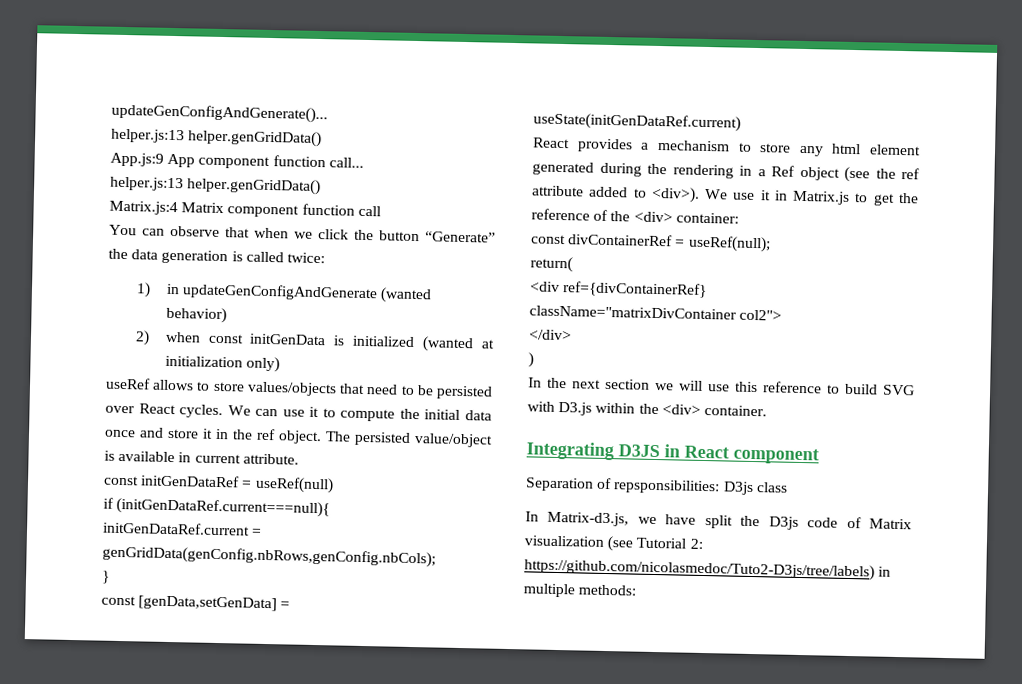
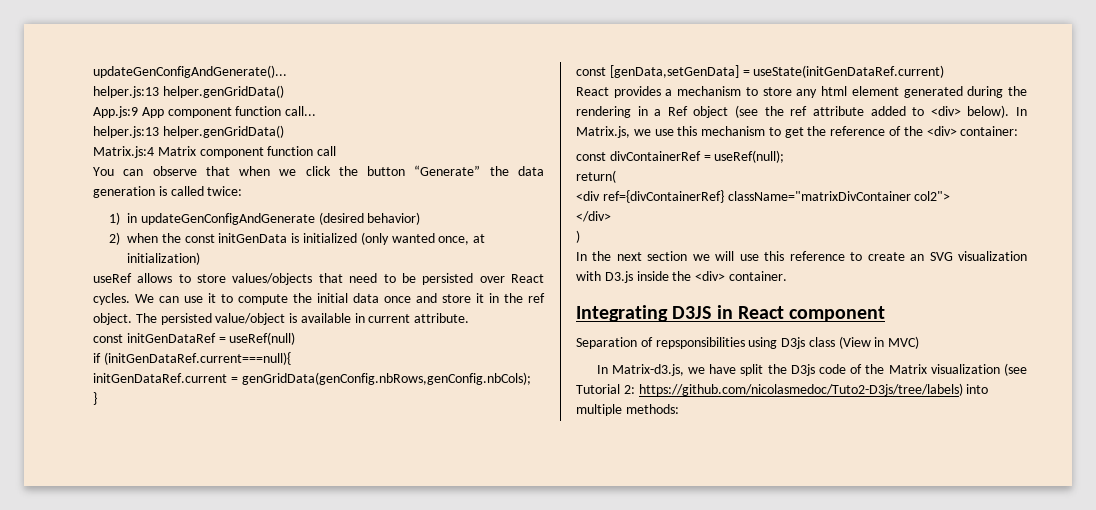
[380,287,433,304] (wanted -> [318,212,364,225] (desired
(201, 337) none -> [161,233,181,243] the
[422,336,495,353] [164,355,280,373] (wanted at initialization only) -> [360,232,486,245] [127,252,201,265] (only wanted once, at initialization)
[650,186,851,205] <div>). We use it in Matrix.js -> [930,105,1027,118] [576,126,766,138] <div> below). In Matrix.js, we use this mechanism
[845,383,915,396] build SVG -> [867,251,1027,261] create an SVG visualization
[595,402,636,414] within -> [636,271,669,281] inside
[613,479,721,495] repsponsibilities: -> [655,337,778,349] repsponsibilities using
(788, 487) none -> [838,336,920,349] (View in MVC)
(862, 522) none -> [865,364,885,374] the
[878,566,892,577] in -> [966,384,989,394] into

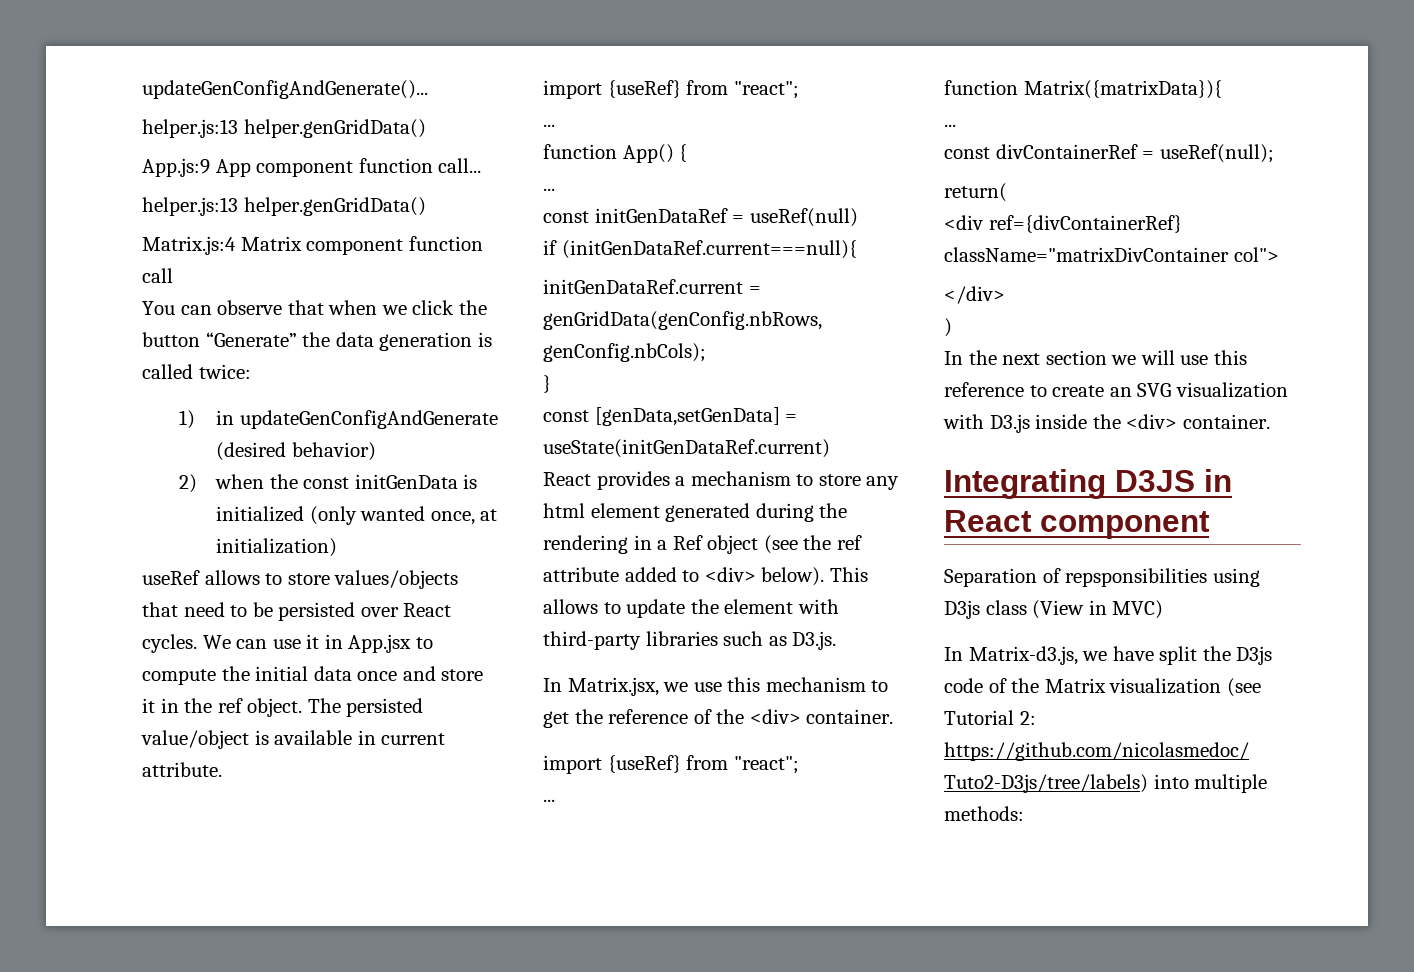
(216, 298) none -> [324,634,412,653] in App.jsx
(470, 318) none -> [543,80,799,99] [543,124,555,127] [543,144,688,163] [543,188,555,191] // import {useRef} from "react"; // ... // function App() { // ...
[1016,107,1027,116] [576,126,630,138] In Matrix.js, -> [829,567,868,582] [543,599,839,618] [543,631,837,650] [543,677,659,696] This allows to update the element with third-party libraries such as D3.js. // In Matrix.jsx,
[960,126,1019,136] container: -> [806,709,894,724] [543,755,799,774] [543,799,555,802] [944,80,1222,99] [944,124,956,127] container. // import {useRef} from "react"; // ... // function Matrix({matrixData}){ // ...
[914,191,951,201] col2"> -> [1233,247,1279,262] col">

